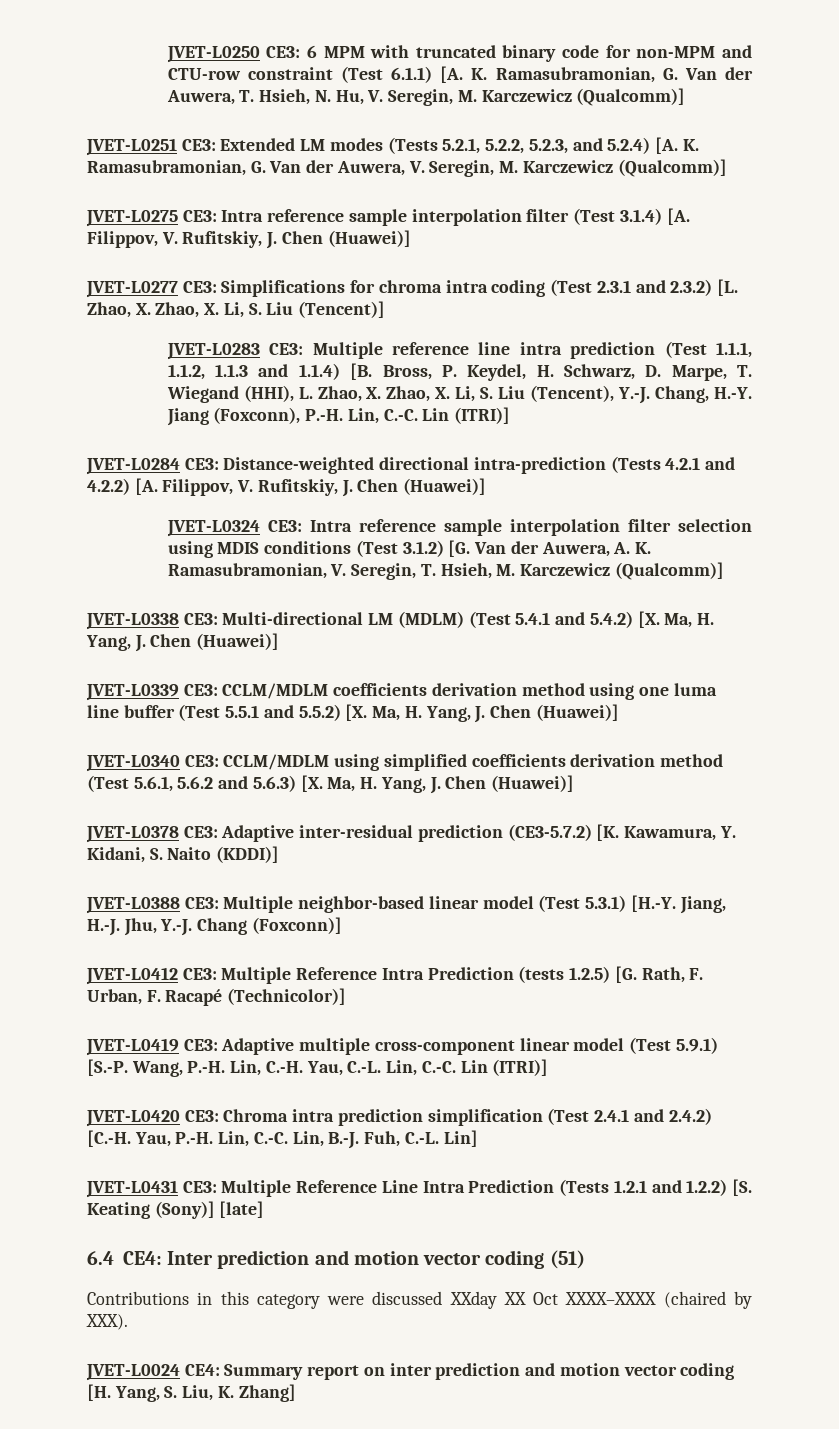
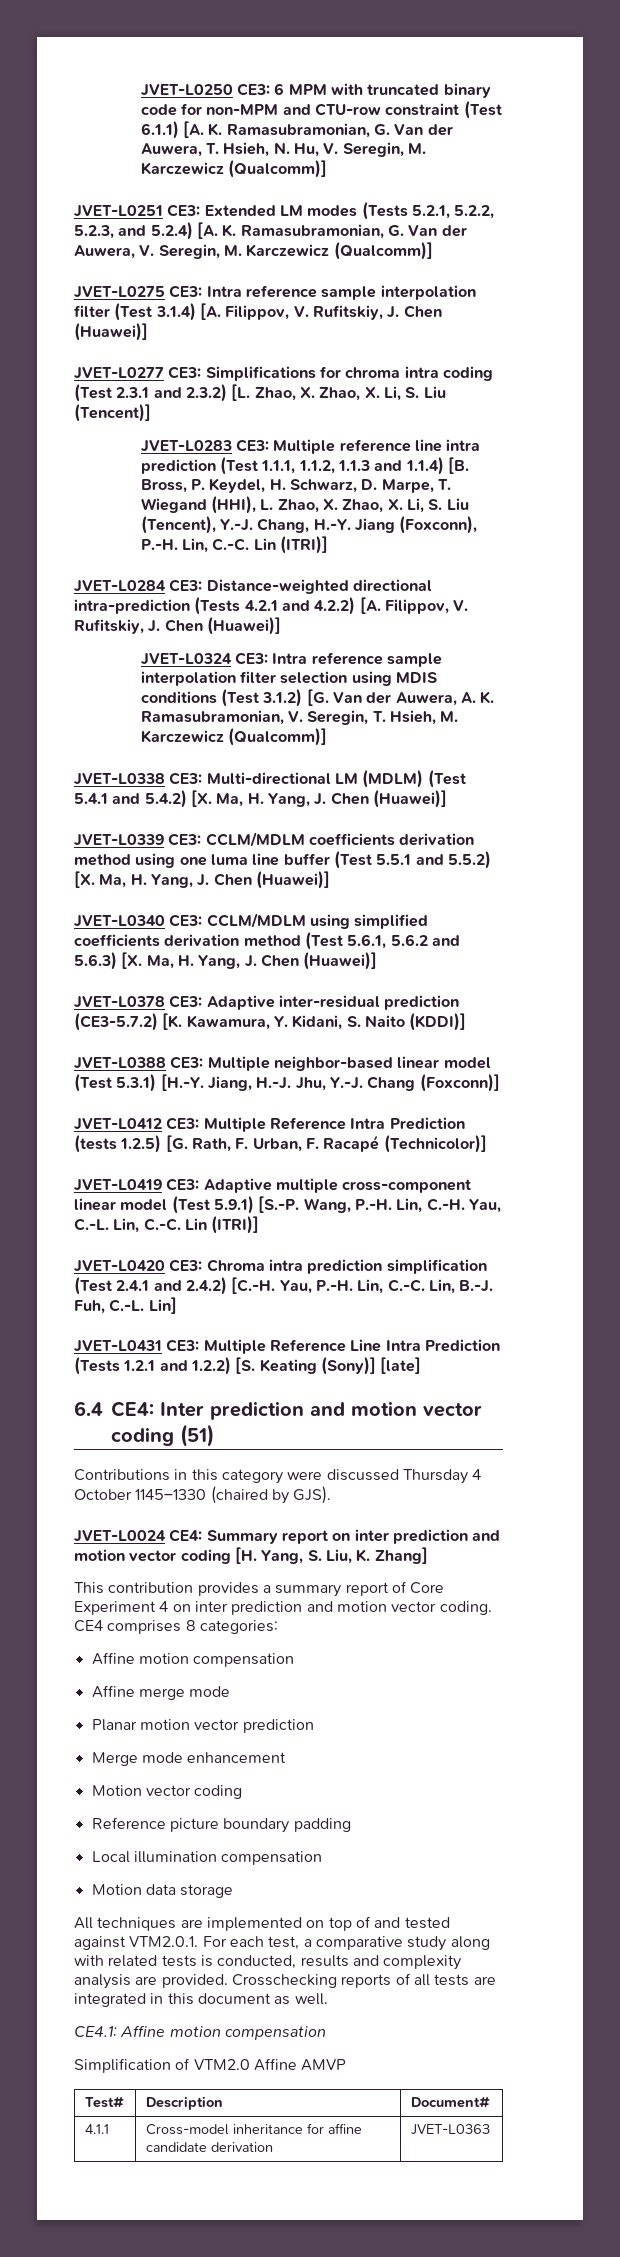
[449,1291,657,1309] XXday XX Oct XXXX–XXXX -> [402,1469,482,1484] [74,1489,207,1500] Thursday 4 October 1145–1330
[86,1314,128,1330] XXX). -> [293,1486,332,1504] GJS).
(296, 1393) none -> [74,1581,445,1597] [74,1601,492,1615] [74,1620,278,1634] [91,1652,295,1667] [91,1685,231,1700] [91,1719,314,1733] [91,1752,287,1766] [91,1785,243,1799] [91,1817,351,1833] [91,1851,323,1865] [91,1884,234,1898] [74,1916,450,1931] [74,1936,490,1951] [74,1955,462,1970] [74,1973,496,1989] [74,1993,328,2007] [74,2025,326,2040] [74,2058,347,2073] [84,2096,124,2108] [145,2096,223,2110] [410,2096,490,2108] [84,2124,109,2134] [145,2123,362,2135] [145,2142,273,2152] [410,2124,490,2135] // This contribution provides a summary report of Core Experiment 4 on inter prediction and motion vector coding. CE4 comprises 8 categories: // Affine motion compensation // Affine merge mode // Planar motion vector prediction // Merge mode enhancement // Motion vector coding // Reference picture boundary padding // Local illumination compensation // Motion data storage // All techniques are implemented on top of and tested against VTM2.0.1. For each test, a comparative study along with related tests is conducted, results and complexity analysis are provided. Crosschecking reports of all tests are integrated in this document as well. // CE4.1: Affine motion compensation // Simplification of VTM2.0 Affine AMVP // Test# | Description | Document# // 4.1.1 | Cross-model inheritance for affine candidate derivation | JVET-L0363

